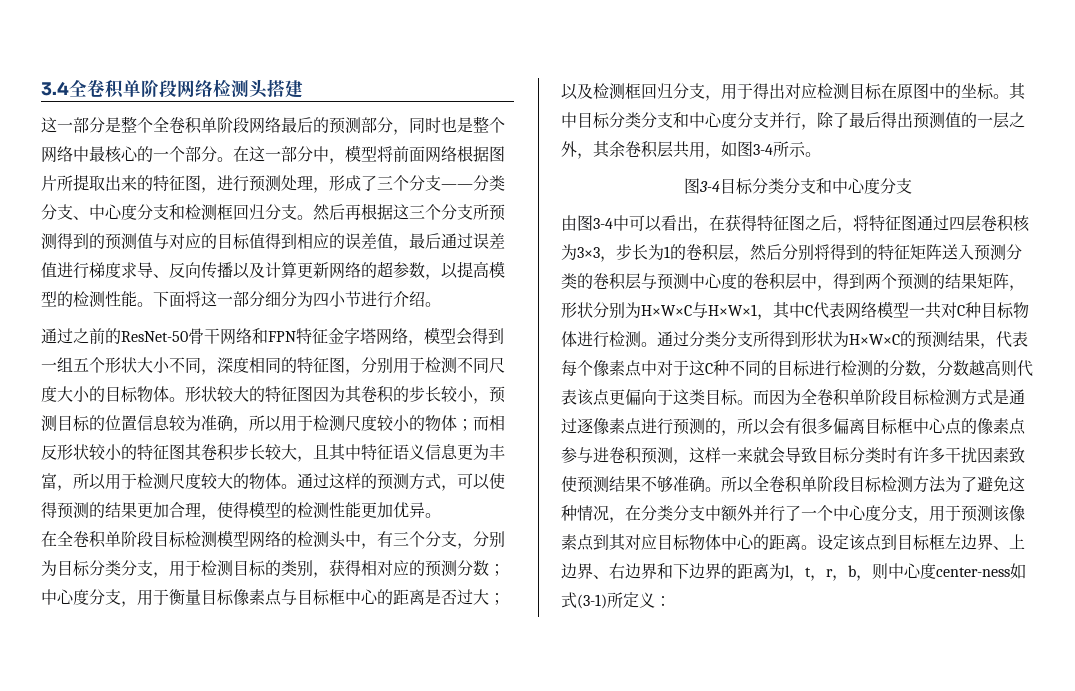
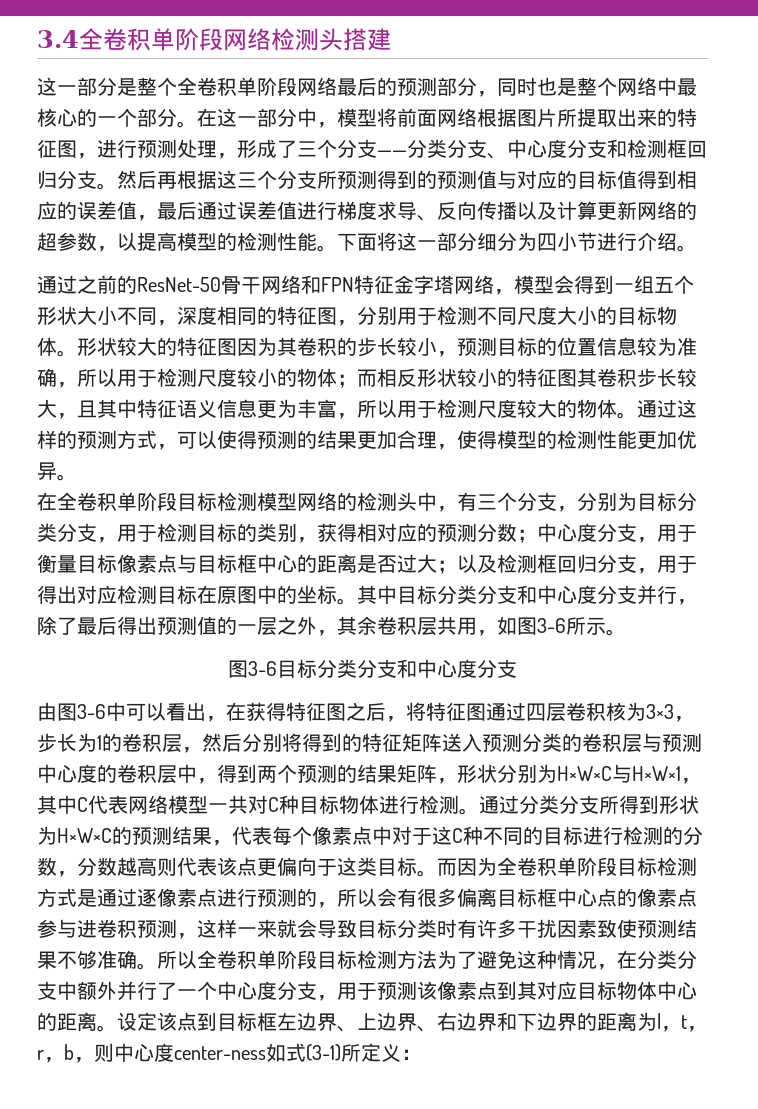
[753,144,773,155] 3-4 -> [537,618,566,633] 3-6
[698,181,720,192] 3-4 -> [248,661,277,676] 3-6
[593,218,613,229] 3-4 -> [77,704,106,719] 3-6

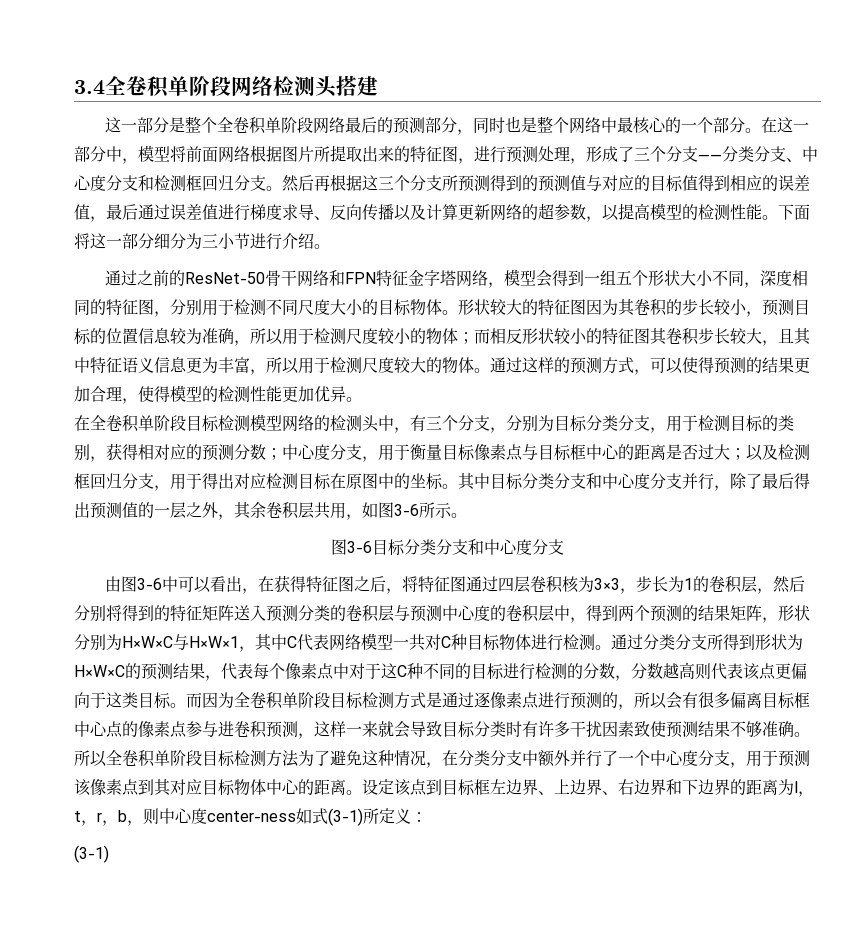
[537,233,557,251] 四 -> [202,233,218,248] 三
(421, 1054) none -> [74,845,109,863] // (3-1)

